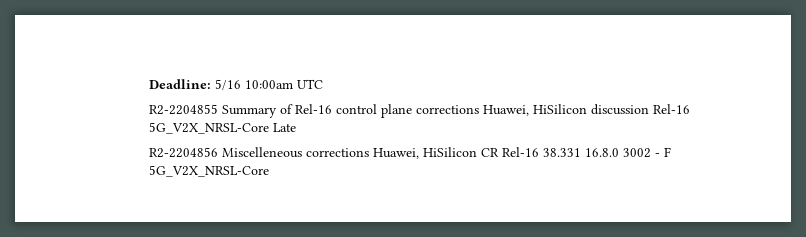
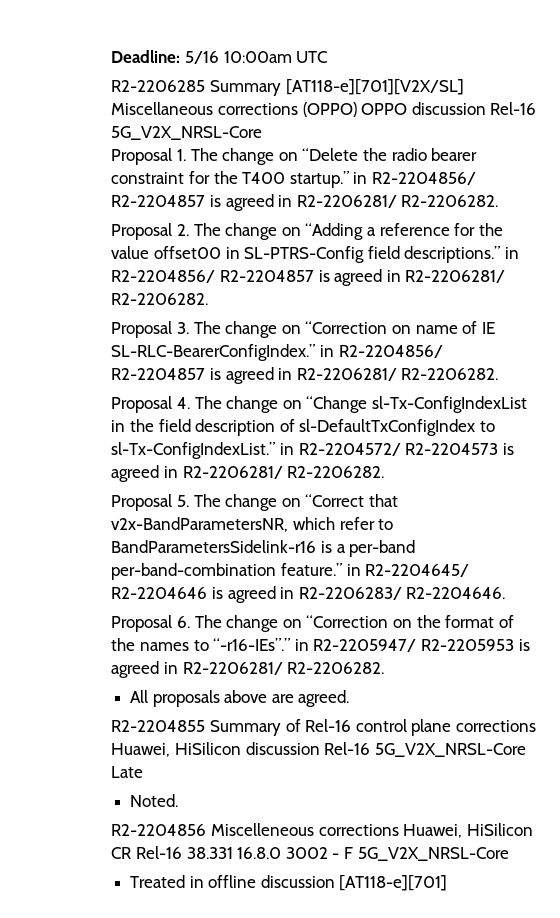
(324, 84) none -> [111,79,464,96] [111,102,537,117] [111,126,263,140] [111,148,478,165] [111,171,476,188] [111,194,499,211] [111,223,503,240] [111,246,519,263] [111,269,506,286] [111,293,209,305] [111,321,495,338] [111,344,443,361] [111,367,499,384] [111,396,527,413] [111,419,495,436] [111,442,514,459] [111,465,385,482] [111,494,398,511] [111,517,394,532] [111,540,416,557] [111,563,470,580] [111,586,506,603] [111,615,514,632] [111,638,530,652] [111,661,385,678] [130,690,350,707] // R2-2206285 Summary [AT118-e][701][V2X/SL] Miscellaneous corrections (OPPO) OPPO discussion Rel-16 5G_V2X_NRSL-Core // Proposal 1. The change on “Delete the radio bearer constraint for the T400 startup.” in R2-2204856/ R2-2204857 is agreed in R2-2206281/ R2-2206282. // Proposal 2. The change on “Adding a reference for the value offset00 in SL-PTRS-Config field descriptions.” in R2-2204856/ R2-2204857 is agreed in R2-2206281/ R2-2206282. // Proposal 3. The change on “Correction on name of IE SL-RLC-BearerConfigIndex.” in R2-2204856/ R2-2204857 is agreed in R2-2206281/ R2-2206282. // Proposal 4. The change on “Change sl-Tx-ConfigIndexList in the field description of sl-DefaultTxConfigIndex to sl-Tx-ConfigIndexList.” in R2-2204572/ R2-2204573 is agreed in R2-2206281/ R2-2206282. // Proposal 5. The change on “Correct that v2x-BandParametersNR, which refer to BandParametersSidelink-r16 is a per-band per-band-combination feature.” in R2-2204645/ R2-2204646 is agreed in R2-2206283/ R2-2204646. // Proposal 6. The change on “Correction on the format of the names to “-r16-IEs”.” in R2-2205947/ R2-2205953 is agreed in R2-2206281/ R2-2206282. // All proposals above are agreed.
(297, 127) none -> [130,794,179,807] // Noted.
(270, 171) none -> [130,875,448,891] // Treated in offline discussion [AT118-e][701]

